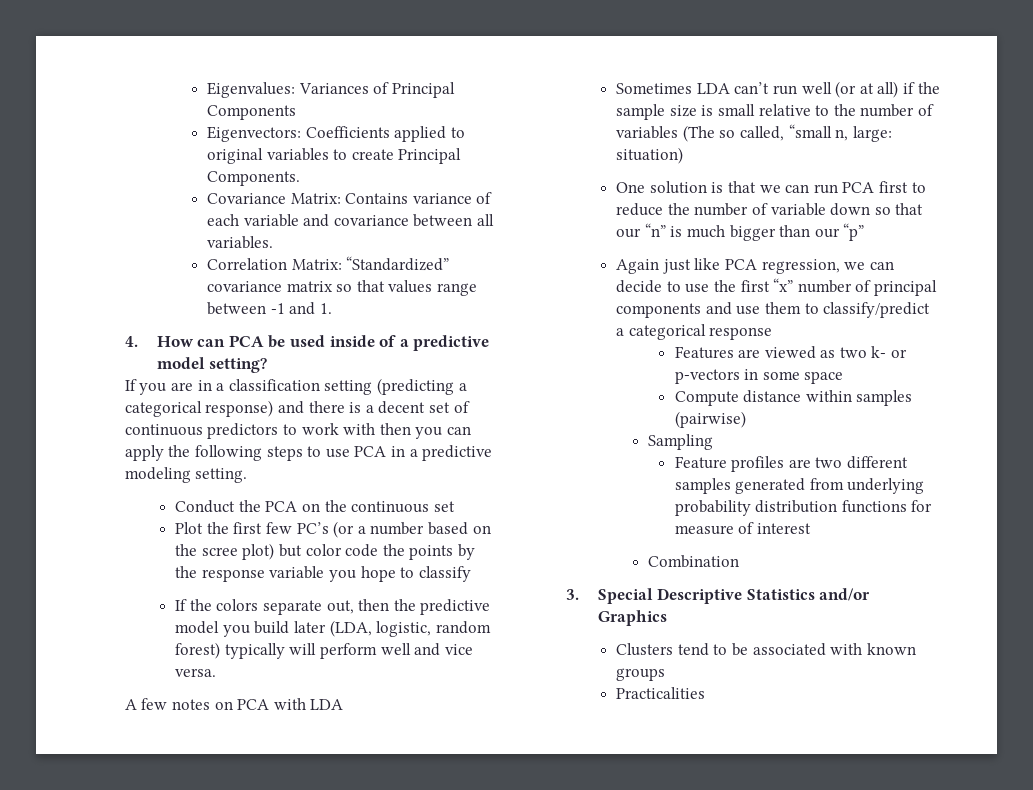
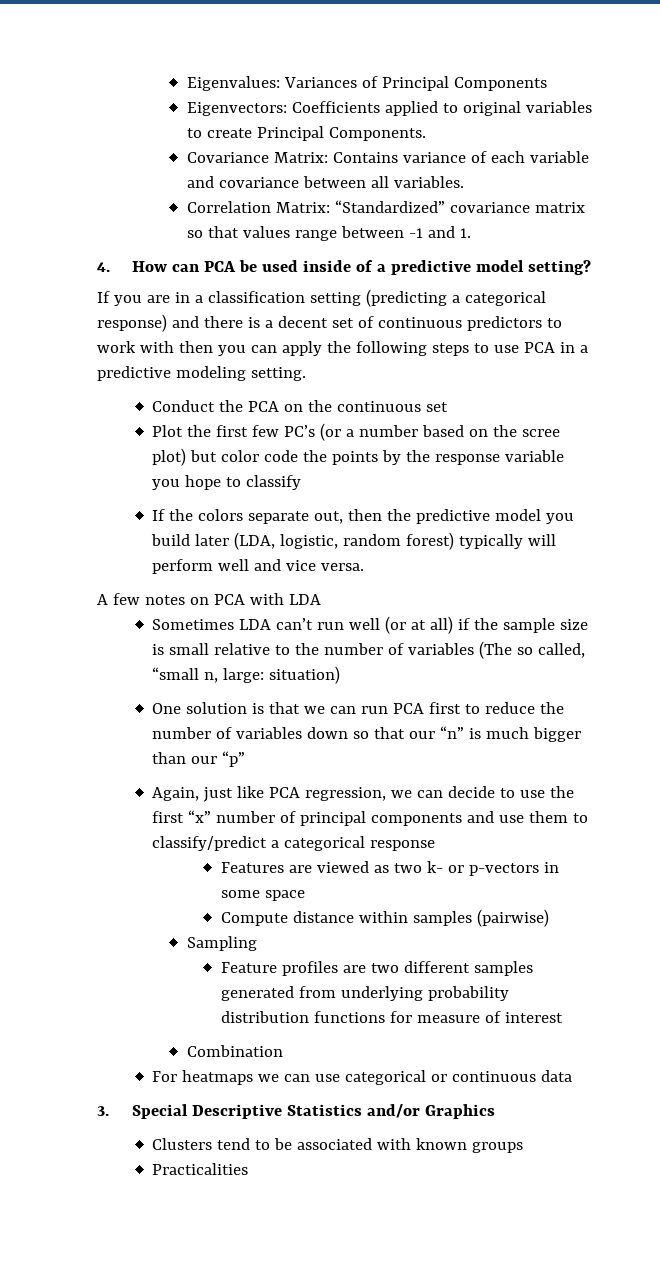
[770,203,826,216] variable -> [236,727,303,739] variables
[616,259,660,274] Again -> [152,787,200,801] Again,
(740, 561) none -> [152,1070,573,1085] // For heatmaps we can use categorical or continuous data

